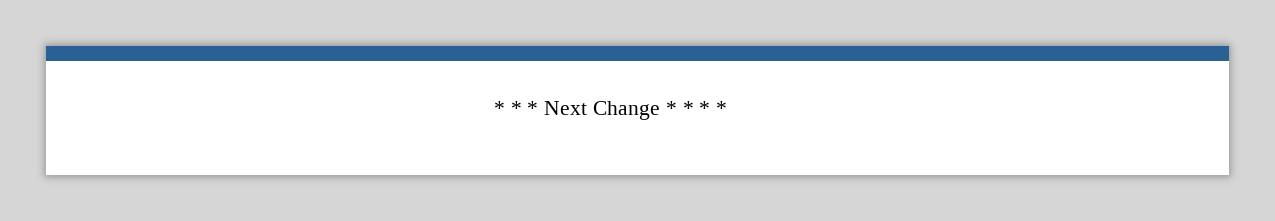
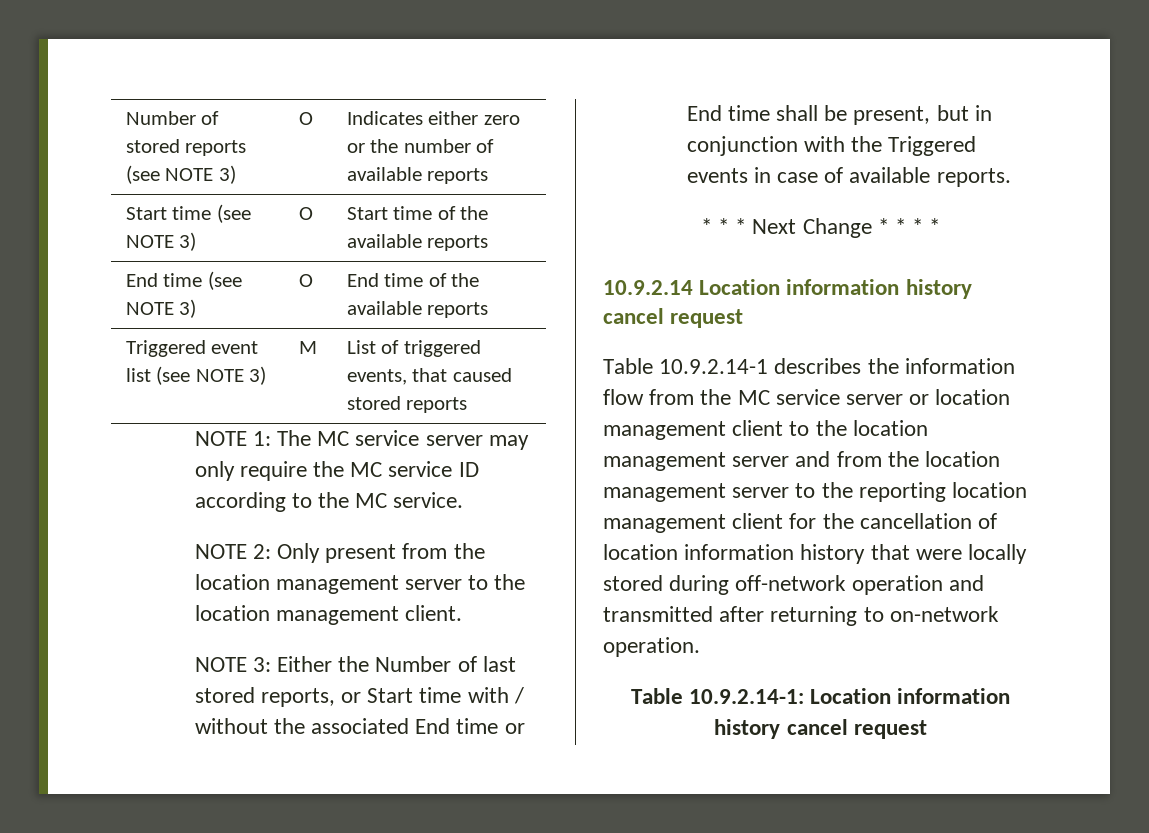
(493, 108) none -> [125,111,220,125] [125,139,247,156] [125,165,236,184] [298,112,313,125] [346,111,520,125] [346,139,495,153] [346,167,489,184] [125,204,251,223] [125,232,197,251] [298,207,313,220] [346,206,489,220] [346,234,489,251] [125,271,242,290] [125,299,197,318] [298,274,313,287] [346,273,480,287] [346,301,489,318] [125,340,259,357] [125,366,267,385] [298,341,317,354] [346,340,481,357] [346,368,512,385] [346,396,468,413] [194,430,529,450] [194,461,479,481] [194,492,464,512] [194,543,485,563] [194,574,526,594] [194,605,462,625] [194,656,516,672] [194,687,524,707] [194,718,525,734] [686,105,992,125] [686,136,977,156] [686,167,1011,187] Number of stored reports (see NOTE 3) | O | Indicates either zero or the number of available reports // Start time (see NOTE 3) | O | Start time of the available reports // End time (see NOTE 3) | O | End time of the available reports // Triggered event list (see NOTE 3) | M | List of triggered events, that caused stored reports // NOTE 1: The MC service server may only require the MC service ID according to the MC service. // NOTE 2: Only present from the location management server to the location management client. // NOTE 3: Either the Number of last stored reports, or Start time with / without the associated End time or End time shall be present, but in conjunction with the Triggered events in case of available reports. //
(728, 108) none -> [603,279,972,299] [603,308,744,328] [603,358,1015,374] [603,389,1011,405] [603,420,928,440] [603,451,1001,471] [603,482,1028,502] [603,513,998,533] [603,544,1028,564] [603,575,984,595] [603,606,999,626] [603,637,700,657] [630,688,1011,704] [714,719,927,739] // 10.9.2.14 Location information history cancel request // Table 10.9.2.14-1 describes the information flow from the MC service server or location management client to the location management server and from the location management server to the reporting location management client for the cancellation of location information history that were locally stored during off-network operation and transmitted after returning to on-network operation. // Table 10.9.2.14-1: Location information history cancel request

